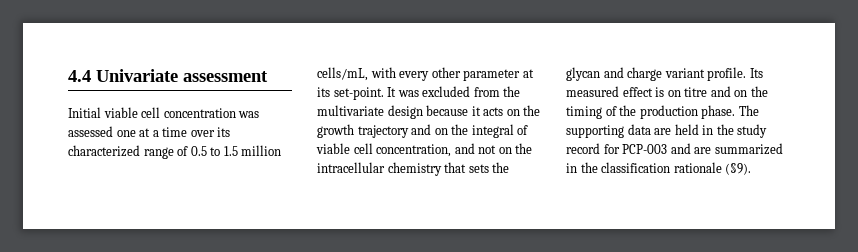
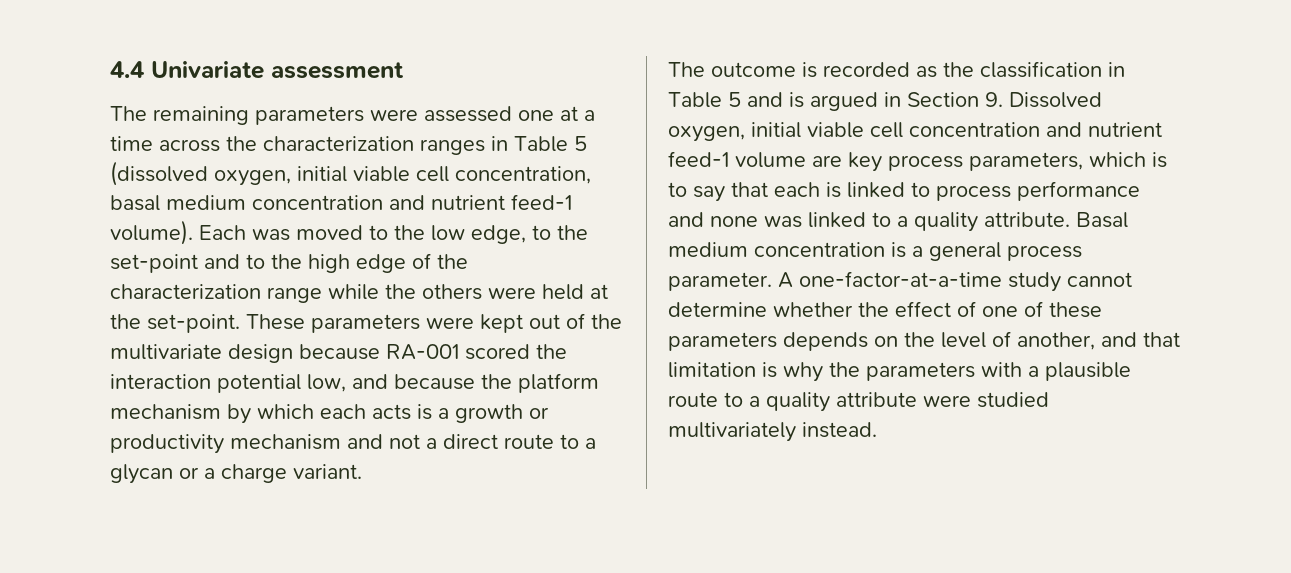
[68,107,260,118] Initial viable cell concentration was -> [110,106,418,125] The remaining parameters were
[190,127,231,137] [68,145,282,159] [317,67,534,81] [317,86,521,100] [317,105,541,119] [317,124,529,138] [316,143,533,157] [317,162,510,176] [566,67,763,81] [566,86,768,97] [566,105,759,119] [566,124,768,138] [566,143,783,155] [566,162,752,175] over its characterized range of 0.5 to 1.5 million cells/mL, with every other parameter at its set-point. It was excluded from the multivariate design because it acts on the growth trajectory and on the integral of viable cell concentration, and not on the intracellular chemistry that sets the glycan and charge variant profile. Its measured effect is on titre and on the timing of the production phase. The supporting data are held in the study record for PCP-003 and are summarized in the classification rationale (§9). -> [159,136,587,155] [110,161,591,186] [110,194,572,211] [110,220,588,245] [110,253,468,273] [110,284,608,303] [110,313,622,333] [110,344,567,363] [110,373,599,393] [110,404,549,424] [110,434,596,454] [110,464,362,484] [668,61,1125,78] [668,92,1102,111] [668,122,1162,142] [668,151,1167,172] [668,181,1140,202] [668,212,1128,232] [668,242,1082,261] [668,271,1132,292] [668,301,1102,318] [668,331,1180,351] [668,362,1131,382] [668,392,1049,412] [668,422,877,442] across the characterization ranges in Table 5 (dissolved oxygen, initial viable cell concentration, basal medium concentration and nutrient feed-1 volume). Each was moved to the low edge, to the set-point and to the high edge of the characterization range while the others were held at the set-point. These parameters were kept out of the multivariate design because RA-001 scored the interaction potential low, and because the platform mechanism by which each acts is a growth or productivity mechanism and not a direct route to a glycan or a charge variant. // The outcome is recorded as the classification in Table 5 and is argued in Section 9. Dissolved oxygen, initial viable cell concentration and nutrient feed-1 volume are key process parameters, which is to say that each is linked to process performance and none was linked to a quality attribute. Basal medium concentration is a general process parameter. A one-factor-at-a-time study cannot determine whether the effect of one of these parameters depends on the level of another, and that limitation is why the parameters with a plausible route to a quality attribute were studied multivariately instead.

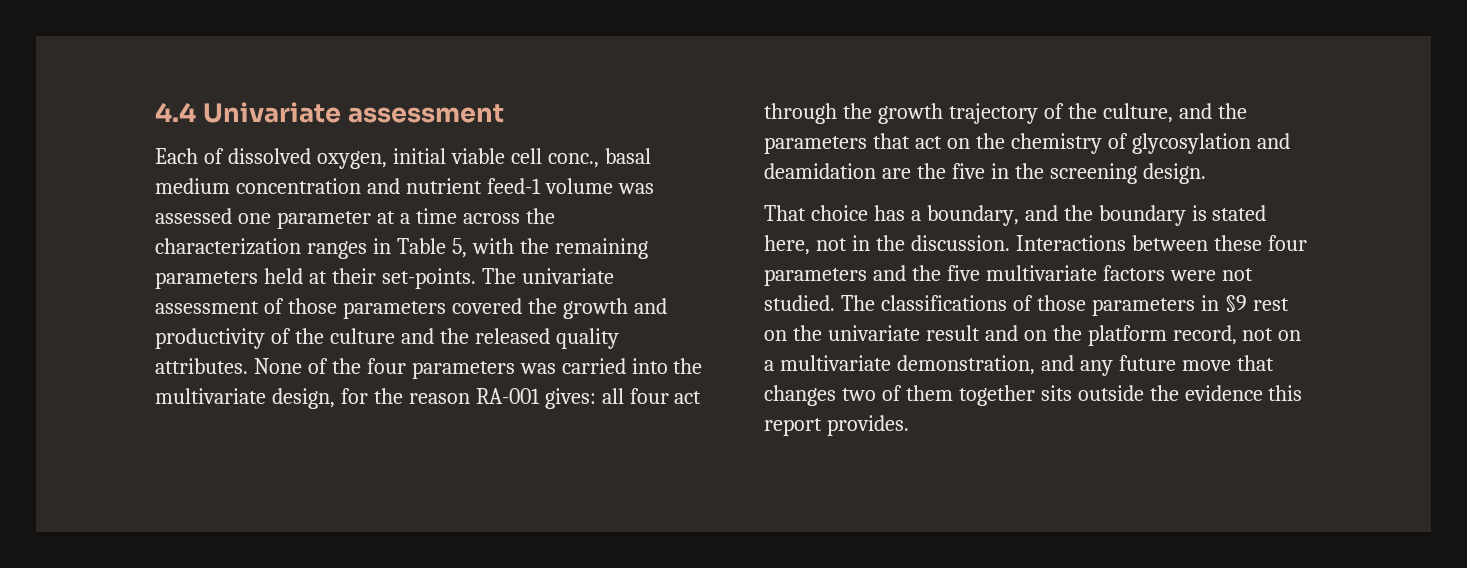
[110,106,418,125] The remaining parameters were -> [155,148,651,169] [155,178,654,194] Each of dissolved oxygen, initial viable cell conc., basal medium concentration and nutrient feed-1 volume was
(554, 115) none -> [276,211,371,229] parameter
[574,136,587,151] [110,161,591,186] [110,194,572,211] [110,220,588,245] [110,253,468,273] [110,284,608,303] [110,313,622,333] [110,344,567,363] [110,373,599,393] [110,404,549,424] [110,434,596,454] [110,464,362,484] [668,61,1125,78] [668,92,1102,111] [668,122,1162,142] [668,151,1167,172] [668,181,1140,202] [668,212,1128,232] [668,242,1082,261] [668,271,1132,292] [668,301,1102,318] [668,331,1180,351] [668,362,1131,382] [668,392,1049,412] [668,422,877,442] 5 (dissolved oxygen, initial viable cell concentration, basal medium concentration and nutrient feed-1 volume). Each was moved to the low edge, to the set-point and to the high edge of the characterization range while the others were held at the set-point. These parameters were kept out of the multivariate design because RA-001 scored the interaction potential low, and because the platform mechanism by which each acts is a growth or productivity mechanism and not a direct route to a glycan or a charge variant. // The outcome is recorded as the classification in Table 5 and is argued in Section 9. Dissolved oxygen, initial viable cell concentration and nutrient feed-1 volume are key process parameters, which is to say that each is linked to process performance and none was linked to a quality attribute. Basal medium concentration is a general process parameter. A one-factor-at-a-time study cannot determine whether the effect of one of these parameters depends on the level of another, and that limitation is why the parameters with a plausible route to a quality attribute were studied multivariately instead. -> [451,238,648,259] [155,268,614,289] [155,298,667,319] [155,328,619,349] [155,358,703,379] [155,388,702,409] [764,103,1247,124] [764,133,1290,154] [764,163,1206,184] [764,205,1267,226] [764,235,1307,255] [764,265,1253,286] [764,295,1289,316] [764,325,1302,346] [764,355,1274,376] [764,385,1303,406] [764,415,909,436] 5, with the remaining parameters held at their set-points. The univariate assessment of those parameters covered the growth and productivity of the culture and the released quality attributes. None of the four parameters was carried into the multivariate design, for the reason RA-001 gives: all four act through the growth trajectory of the culture, and the parameters that act on the chemistry of glycosylation and deamidation are the five in the screening design. // That choice has a boundary, and the boundary is stated here, not in the discussion. Interactions between these four parameters and the five multivariate factors were not studied. The classifications of those parameters in §9 rest on the univariate result and on the platform record, not on a multivariate demonstration, and any future move that changes two of them together sits outside the evidence this report provides.

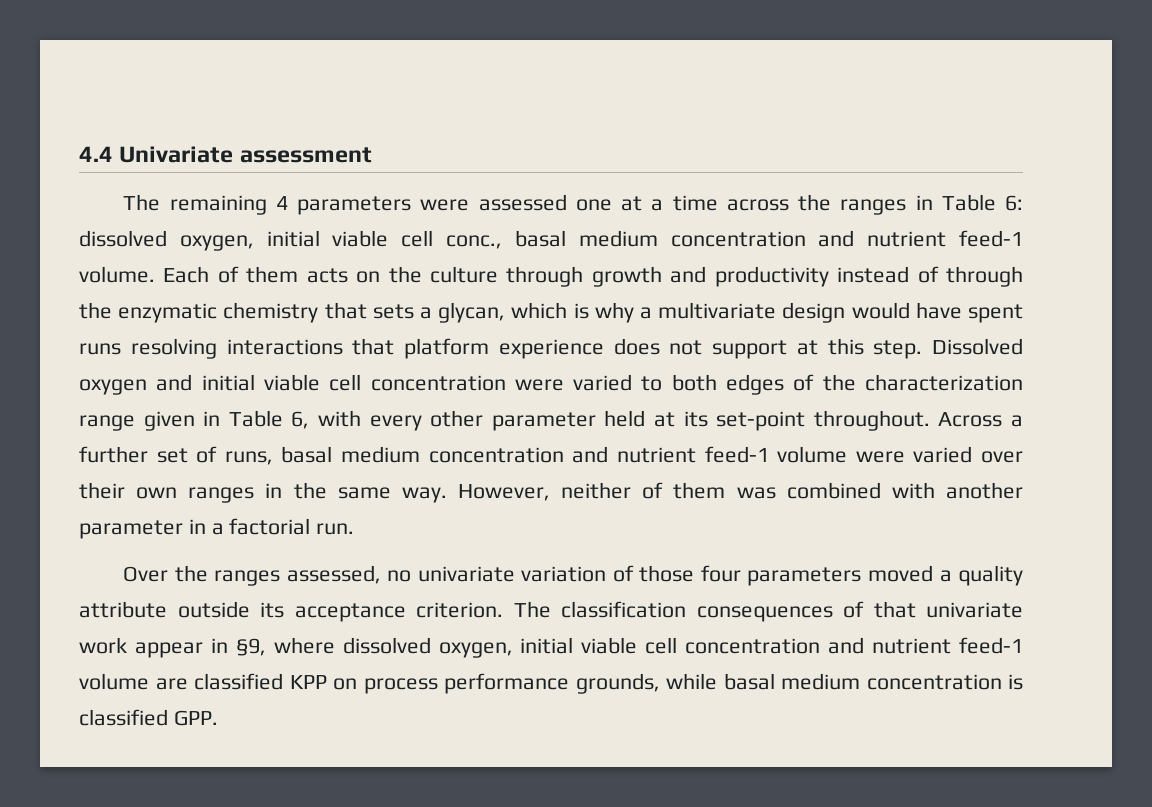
[155,148,224,164] Each of -> [123,194,1023,215] The remaining 4 parameters were assessed one at a time across the ranges in Table 6:
[544,178,654,194] [155,208,555,229] [155,238,648,259] [155,268,614,289] [155,298,667,319] [155,328,619,349] [155,358,703,379] [155,388,702,409] [764,103,1247,124] [764,133,1290,154] [764,163,1206,184] [764,205,1267,226] [764,235,1307,255] [764,265,1253,286] [764,295,1289,316] [764,325,1302,346] [764,355,1274,376] [764,385,1303,406] [764,415,909,436] volume was assessed one parameter at a time across the characterization ranges in Table 5, with the remaining parameters held at their set-points. The univariate assessment of those parameters covered the growth and productivity of the culture and the released quality attributes. None of the four parameters was carried into the multivariate design, for the reason RA-001 gives: all four act through the growth trajectory of the culture, and the parameters that act on the chemistry of glycosylation and deamidation are the five in the screening design. // That choice has a boundary, and the boundary is stated here, not in the discussion. Interactions between these four parameters and the five multivariate factors were not studied. The classifications of those parameters in §9 rest on the univariate result and on the platform record, not on a multivariate demonstration, and any future move that changes two of them together sits outside the evidence this report provides. -> [79,266,1024,287] [79,302,1024,323] [79,338,1023,359] [79,374,1023,395] [79,410,1024,431] [79,446,1024,465] [79,482,1023,503] [79,518,355,539] [123,565,1024,586] [79,601,1023,622] [79,637,1023,658] [79,673,1023,694] [79,709,218,726] volume. Each of them acts on the culture through growth and productivity instead of through the enzymatic chemistry that sets a glycan, which is why a multivariate design would have spent runs resolving interactions that platform experience does not support at this step. Dissolved oxygen and initial viable cell concentration were varied to both edges of the characterization range given in Table 6, with every other parameter held at its set-point throughout. Across a further set of runs, basal medium concentration and nutrient feed-1 volume were varied over their own ranges in the same way. However, neither of them was combined with another parameter in a factorial run. // Over the ranges assessed, no univariate variation of those four parameters moved a quality attribute outside its acceptance criterion. The classification consequences of that univariate work appear in §9, where dissolved oxygen, initial viable cell concentration and nutrient feed-1 volume are classified KPP on process performance grounds, while basal medium concentration is classified GPP.

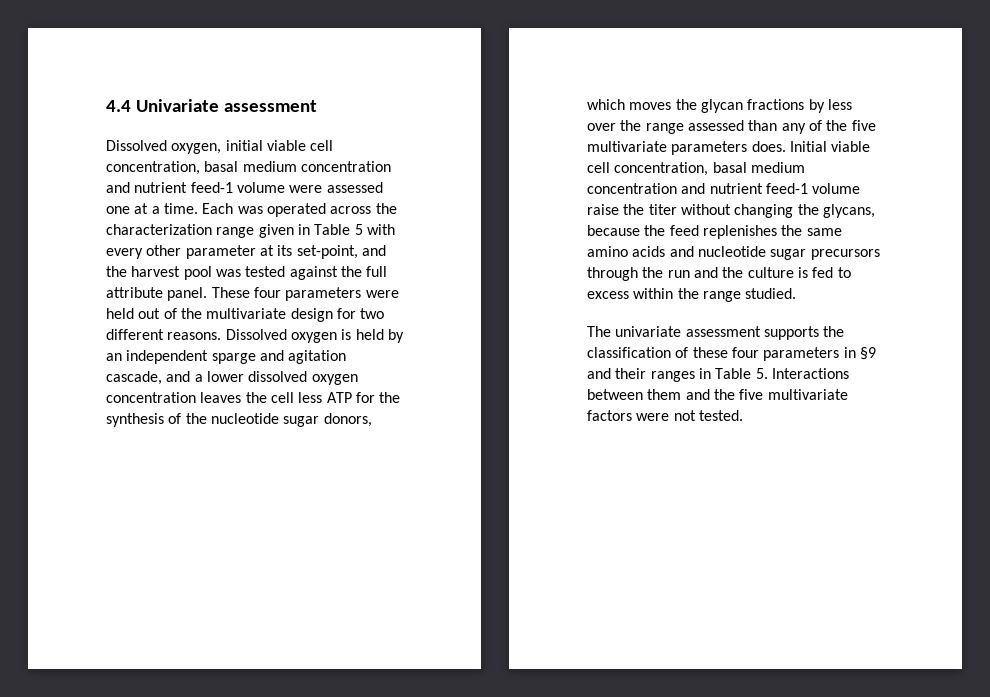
[123,194,1023,215] [79,230,1024,251] [79,266,1024,287] [79,302,1024,323] [79,338,1023,359] [79,374,1023,395] [79,410,1024,431] [79,446,273,465] The remaining 4 parameters were assessed one at a time across the ranges in Table 6: dissolved oxygen, initial viable cell conc., basal medium concentration and nutrient feed-1 volume. Each of them acts on the culture through growth and productivity instead of through the enzymatic chemistry that sets a glycan, which is why a multivariate design would have spent runs resolving interactions that platform experience does not support at this step. Dissolved oxygen and initial viable cell concentration were varied to both edges of the characterization range given in Table 6, with every other parameter held at its set-point throughout. Across a further set of runs, -> [106,140,334,154] [106,161,200,175] Dissolved oxygen, initial viable cell concentration,
[913,446,1024,463] [79,482,1023,503] [79,518,355,539] [123,565,1024,586] [79,601,1023,622] [79,637,1023,658] [79,673,1023,694] [79,709,218,726] varied over their own ranges in the same way. However, neither of them was combined with another parameter in a factorial run. // Over the ranges assessed, no univariate variation of those four parameters moved a quality attribute outside its acceptance criterion. The classification consequences of that univariate work appear in §9, where dissolved oxygen, initial viable cell concentration and nutrient feed-1 volume are classified KPP on process performance grounds, while basal medium concentration is classified GPP. -> [326,182,383,193] [106,203,397,217] [106,224,395,238] [106,245,386,259] [106,266,388,280] [106,287,399,301] [106,308,385,322] [106,329,404,343] [106,350,347,364] [106,371,358,385] [106,392,401,403] [106,413,372,427] [587,99,852,113] [587,120,876,134] [587,141,871,155] [587,162,805,176] [587,183,861,194] [587,204,875,218] [587,225,842,239] [587,246,880,260] [587,267,851,281] [587,288,797,302] [587,326,845,340] [587,347,876,361] [587,368,849,382] [587,389,848,400] [587,410,743,421] assessed one at a time. Each was operated across the characterization range given in Table 5 with every other parameter at its set-point, and the harvest pool was tested against the full attribute panel. These four parameters were held out of the multivariate design for two different reasons. Dissolved oxygen is held by an independent sparge and agitation cascade, and a lower dissolved oxygen concentration leaves the cell less ATP for the synthesis of the nucleotide sugar donors, which moves the glycan fractions by less over the range assessed than any of the five multivariate parameters does. Initial viable cell concentration, basal medium concentration and nutrient feed-1 volume raise the titer without changing the glycans, because the feed replenishes the same amino acids and nucleotide sugar precursors through the run and the culture is fed to excess within the range studied. // The univariate assessment supports the classification of these four parameters in §9 and their ranges in Table 5. Interactions between them and the five multivariate factors were not tested.

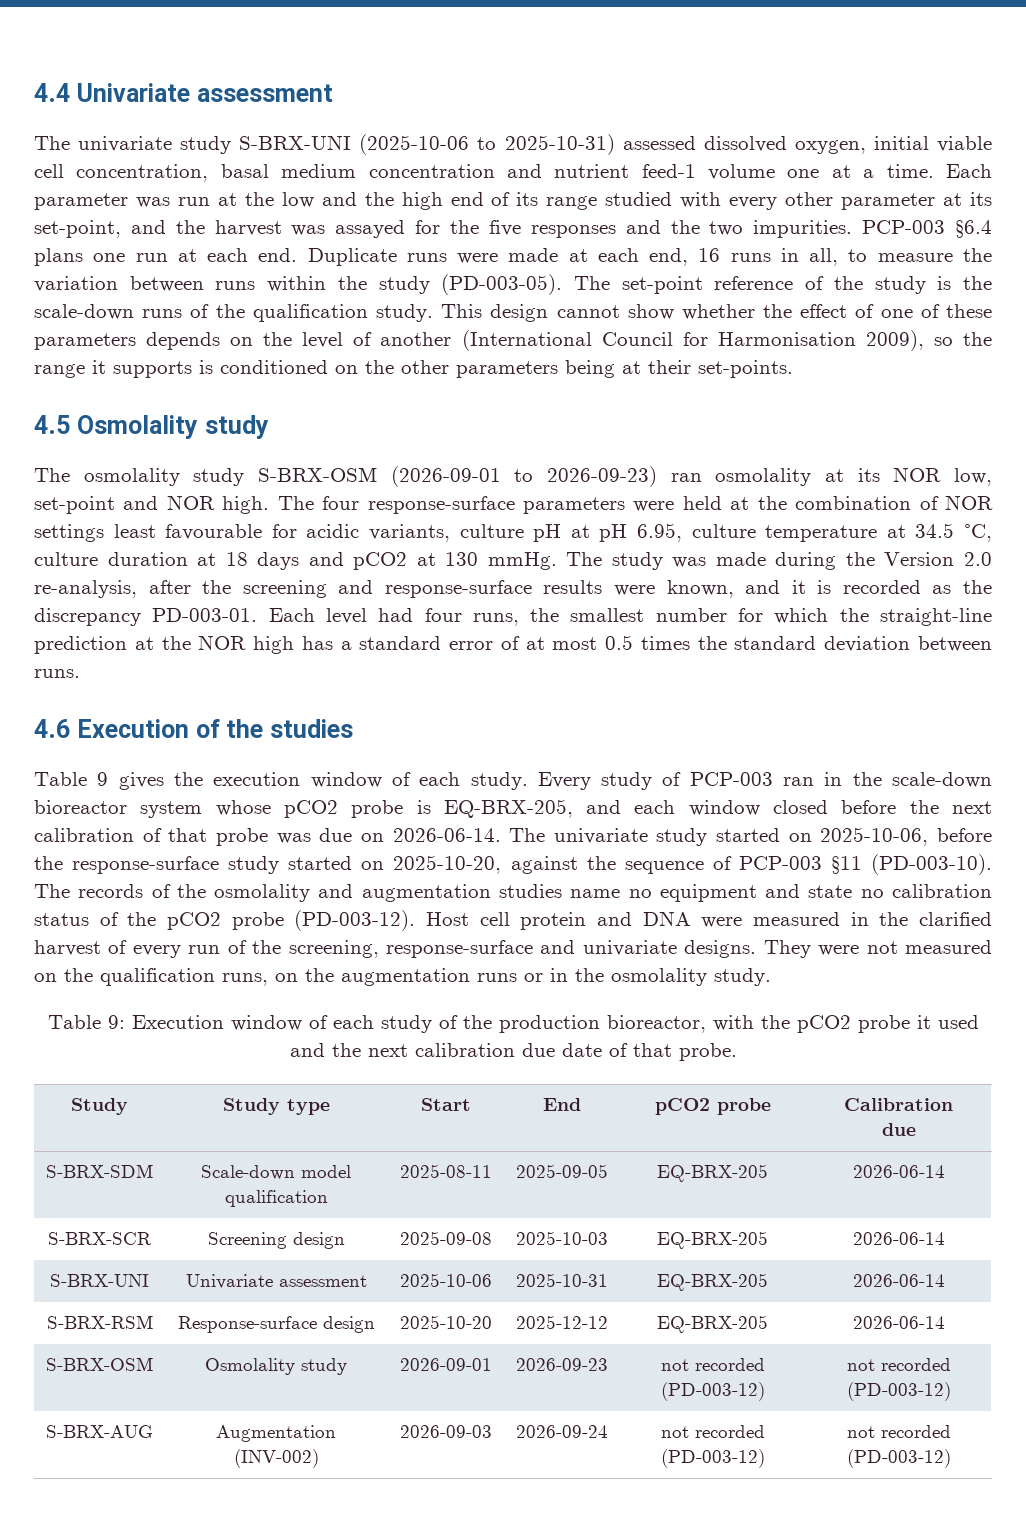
[106,140,167,151] Dissolved -> [34,134,787,155] The univariate study S-BRX-UNI (2025-10-06 to 2025-10-31) assessed dissolved
[289,182,383,193] were assessed -> (776, 172) none
[237,203,397,217] [106,224,363,238] was operated across the characterization range given in Table 5 -> [34,192,673,210] parameter was run at the low and the high end of its range studied
[183,266,388,280] [106,287,399,301] [106,308,385,322] [106,329,404,343] [106,350,347,364] [106,371,358,385] [106,392,401,403] [106,413,372,427] [587,99,852,113] [587,120,876,134] [587,141,871,155] [587,162,805,176] [587,183,861,194] [587,204,875,218] [587,225,842,239] [587,246,880,260] [587,267,851,281] [587,288,797,302] [587,326,845,340] [587,347,876,361] [587,368,849,382] [587,389,848,400] [587,410,743,421] pool was tested against the full attribute panel. These four parameters were held out of the multivariate design for two different reasons. Dissolved oxygen is held by an independent sparge and agitation cascade, and a lower dissolved oxygen concentration leaves the cell less ATP for the synthesis of the nucleotide sugar donors, which moves the glycan fractions by less over the range assessed than any of the five multivariate parameters does. Initial viable cell concentration, basal medium concentration and nutrient feed-1 volume raise the titer without changing the glycans, because the feed replenishes the same amino acids and nucleotide sugar precursors through the run and the culture is fed to excess within the range studied. // The univariate assessment supports the classification of these four parameters in §9 and their ranges in Table 5. Interactions between them and the five multivariate factors were not tested. -> [291,220,993,238] [34,248,993,266] [34,274,992,295] [34,304,992,322] [34,330,993,351] [34,360,793,378] [34,415,269,439] [34,466,992,487] [34,495,994,514] [34,523,993,542] [34,552,992,570] [34,580,992,598] [34,608,992,626] [34,635,992,654] [34,669,80,678] [34,719,353,738] [34,772,992,790] [34,799,992,818] [34,827,992,846] [34,854,993,875] [34,884,993,902] [34,910,992,931] [34,940,993,958] [34,968,771,986] [47,1015,979,1033] [289,1043,737,1061] [71,1098,128,1115] [222,1098,330,1115] [420,1098,471,1111] [542,1098,581,1111] [654,1098,771,1115] [844,1098,953,1111] [881,1123,916,1136] [46,1164,153,1178] [201,1165,351,1180] [224,1190,328,1207] [399,1164,492,1178] [515,1164,608,1178] [657,1164,768,1182] [852,1165,945,1178] [48,1232,151,1245] [207,1232,345,1249] [399,1231,492,1245] [515,1231,608,1245] [657,1231,768,1249] [852,1232,945,1245] [50,1274,149,1287] [185,1274,367,1289] [399,1273,492,1287] [515,1273,608,1287] [657,1273,768,1291] [852,1274,945,1287] [46,1315,153,1329] [177,1316,375,1333] [399,1315,492,1329] [515,1315,608,1329] [657,1315,768,1333] [852,1316,945,1329] [46,1357,153,1371] [205,1358,347,1375] [399,1358,492,1371] [515,1358,608,1371] [660,1358,765,1371] [660,1382,765,1401] [846,1358,951,1371] [846,1382,951,1401] [46,1425,153,1438] [216,1425,336,1442] [233,1449,319,1468] [399,1425,492,1438] [515,1425,608,1438] [660,1425,765,1438] [660,1449,765,1468] [846,1425,951,1438] [846,1449,951,1468] was assayed for the five responses and the two impurities. PCP-003 §6.4 plans one run at each end. Duplicate runs were made at each end, 16 runs in all, to measure the variation between runs within the study (PD-003-05). The set-point reference of the study is the scale-down runs of the qualification study. This design cannot show whether the effect of one of these parameters depends on the level of another (International Council for Harmonisation 2009), so the range it supports is conditioned on the other parameters being at their set-points. // 4.5 Osmolality study // The osmolality study S-BRX-OSM (2026-09-01 to 2026-09-23) ran osmolality at its NOR low, set-point and NOR high. The four response-surface parameters were held at the combination of NOR settings least favourable for acidic variants, culture pH at pH 6.95, culture temperature at 34.5 °C, culture duration at 18 days and pCO2 at 130 mmHg. The study was made during the Version 2.0 re-analysis, after the screening and response-surface results were known, and it is recorded as the discrepancy PD-003-01. Each level had four runs, the smallest number for which the straight-line prediction at the NOR high has a standard error of at most 0.5 times the standard deviation between runs. // 4.6 Execution of the studies // Table 9 gives the execution window of each study. Every study of PCP-003 ran in the scale-down bioreactor system whose pCO2 probe is EQ-BRX-205, and each window closed before the next calibration of that probe was due on 2026-06-14. The univariate study started on 2025-10-06, before the response-surface study started on 2025-10-20, against the sequence of PCP-003 §11 (PD-003-10). The records of the osmolality and augmentation studies name no equipment and state no calibration status of the pCO2 probe (PD-003-12). Host cell protein and DNA were measured in the clarified harvest of every run of the screening, response-surface and univariate designs. They were not measured on the qualification runs, on the augmentation runs or in the osmolality study. // Table 9: Execution window of each study of the production bioreactor, with the pCO2 probe it used and the next calibration due date of that probe. // Study | Study type | Start | End | pCO2 probe | Calibration // due // S-BRX-SDM | Scale-down model qualification | 2025-08-11 | 2025-09-05 | EQ-BRX-205 | 2026-06-14 // S-BRX-SCR | Screening design | 2025-09-08 | 2025-10-03 | EQ-BRX-205 | 2026-06-14 // S-BRX-UNI | Univariate assessment | 2025-10-06 | 2025-10-31 | EQ-BRX-205 | 2026-06-14 // S-BRX-RSM | Response-surface design | 2025-10-20 | 2025-12-12 | EQ-BRX-205 | 2026-06-14 // S-BRX-OSM | Osmolality study | 2026-09-01 | 2026-09-23 | not recorded (PD-003-12) | not recorded (PD-003-12) // S-BRX-AUG | Augmentation (INV-002) | 2026-09-03 | 2026-09-24 | not recorded (PD-003-12) | not recorded (PD-003-12)

